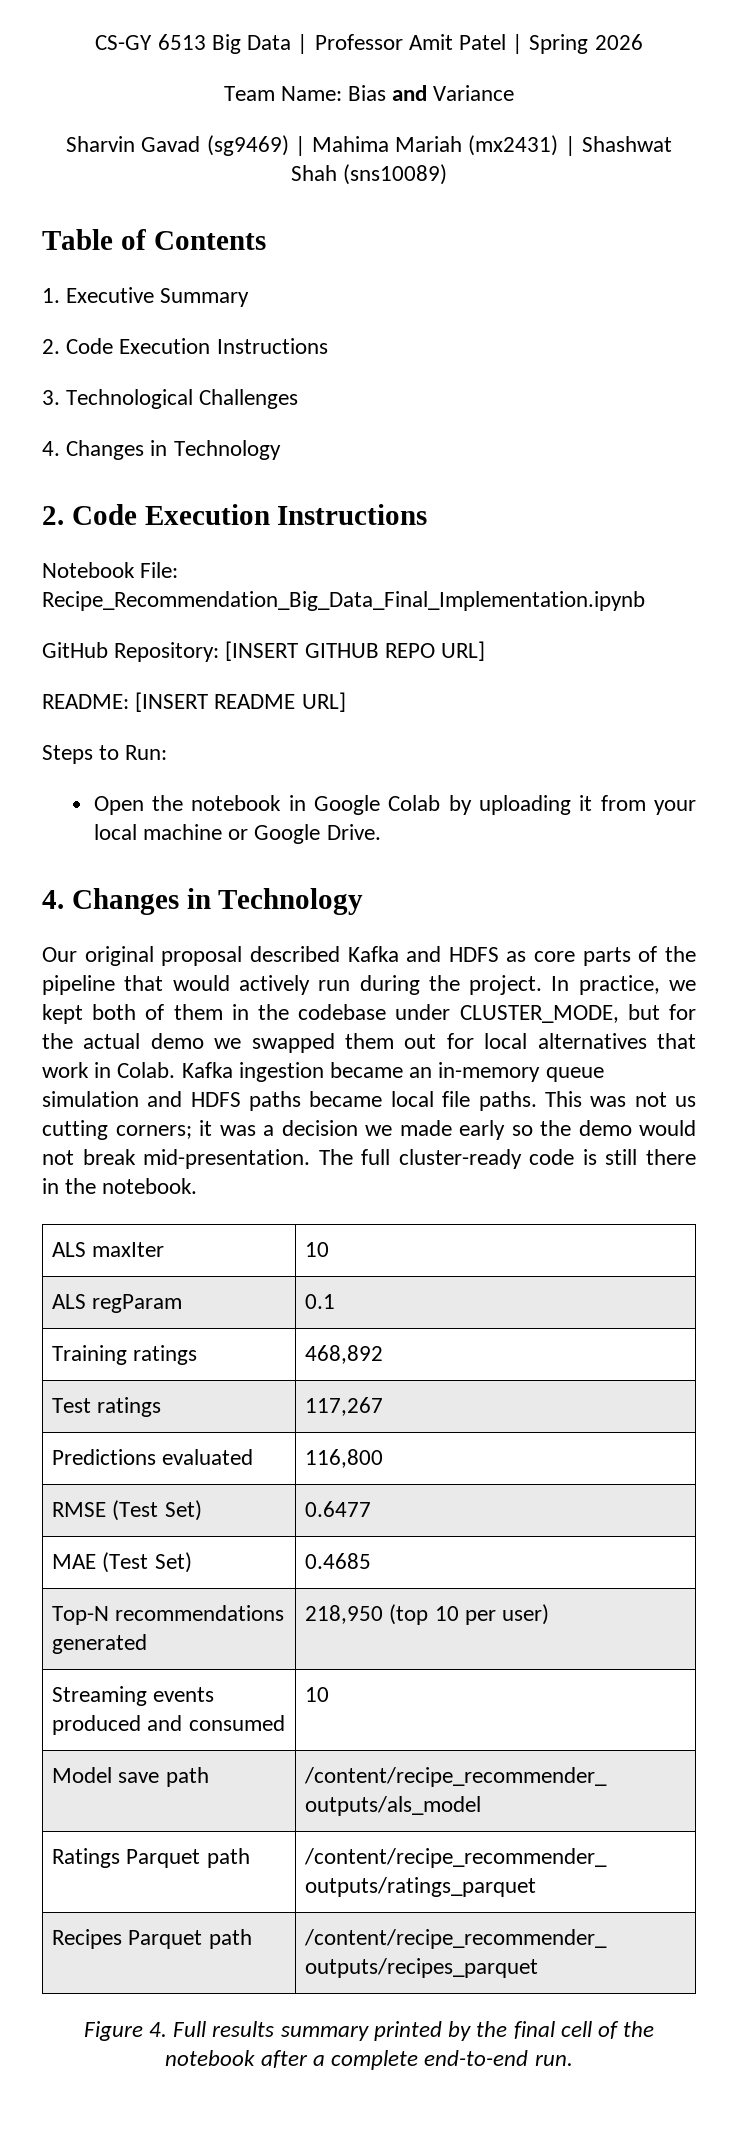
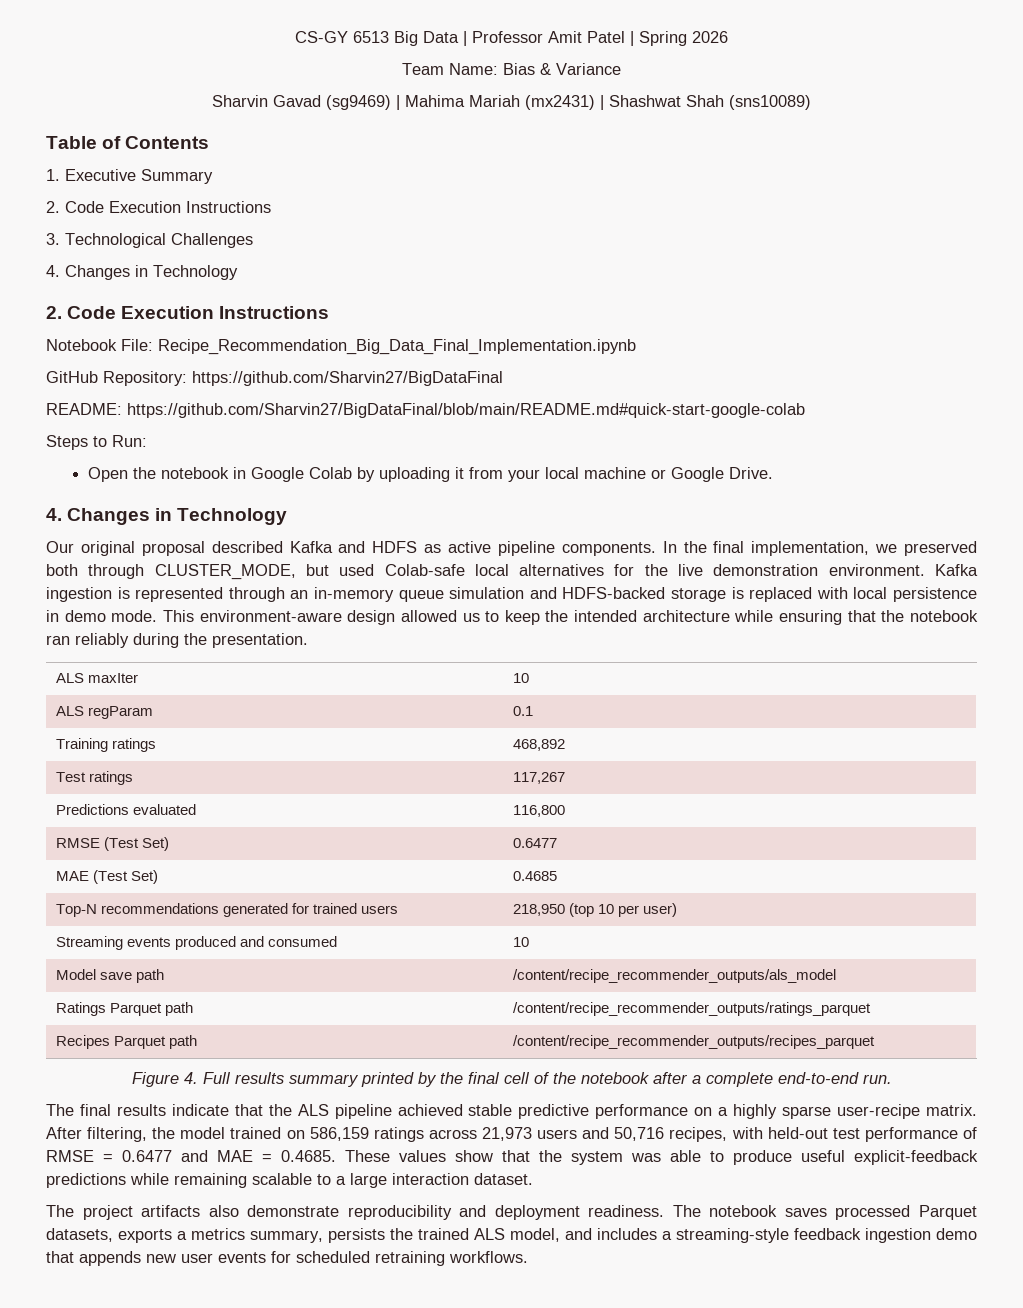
[392,85,428,101] and -> [540,63,551,75] &
[225,641,486,661] [42,692,346,712] [INSERT GITHUB REPO URL] // README: [INSERT README URL] -> [192,371,503,386] [46,403,805,418] https://github.com/Sharvin27/BigDataFinal // README: https://github.com/Sharvin27/BigDataFinal/blob/main/README.md#quick-start-google-colab
[534,946,696,966] [42,975,696,995] [42,1004,696,1024] [42,1033,696,1053] [42,1062,404,1082] core parts of the pipeline that would actively run during the project. In practice, we kept both of them in the codebase under CLUSTER_MODE, but for the actual demo we swapped them out for local alternatives that work in Colab. Kafka ingestion became -> [448,541,977,556] [46,564,978,580] [46,587,285,602] active pipeline components. In the final implementation, we preserved both through CLUSTER_MODE, but used Colab-safe local alternatives for the live demonstration environment. Kafka ingestion is represented through
[190,1091,697,1111] [42,1120,696,1140] [42,1149,696,1169] [42,1178,198,1194] HDFS paths became local file paths. This was not us cutting corners; it was a decision we made early so the demo would not break mid-presentation. The full cluster-ready code is still there in the notebook. -> [562,587,978,602] [46,610,978,625] [46,633,308,648] HDFS-backed storage is replaced with local persistence in demo mode. This environment-aware design allowed us to keep the intended architecture while ensuring that the notebook ran reliably during the presentation.
(148, 1644) none -> [292,903,399,914] for trained users
(573, 2060) none -> [46,1104,978,1119] [46,1127,977,1142] [46,1150,978,1165] [46,1173,533,1188] [46,1205,978,1220] [46,1228,977,1243] [46,1251,528,1266] // The final results indicate that the ALS pipeline achieved stable predictive performance on a highly sparse user-recipe matrix. After filtering, the model trained on 586,159 ratings across 21,973 users and 50,716 recipes, with held-out test performance of RMSE = 0.6477 and MAE = 0.4685. These values show that the system was able to produce useful explicit-feedback predictions while remaining scalable to a large interaction dataset. // The project artifacts also demonstrate reproducibility and deployment readiness. The notebook saves processed Parquet datasets, exports a metrics summary, persists the trained ALS model, and includes a streaming-style feedback ingestion demo that appends new user events for scheduled retraining workflows.

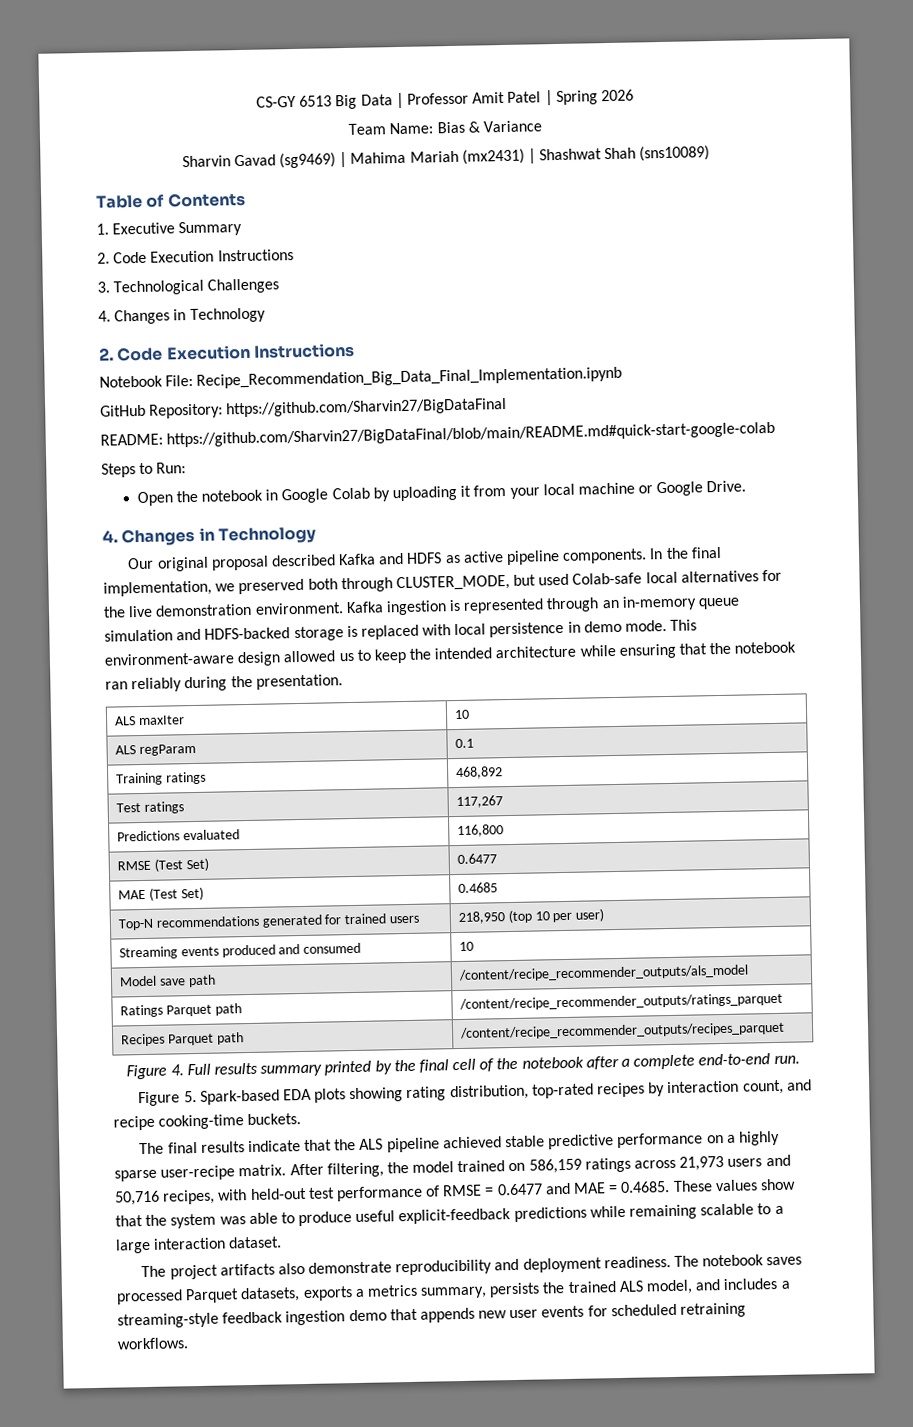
(892, 1079) none -> [138,1079,812,1107] [113,1113,302,1131] // Figure 5. Spark-based EDA plots showing rating distribution, top-rated recipes by interaction count, and recipe cooking-time buckets.

